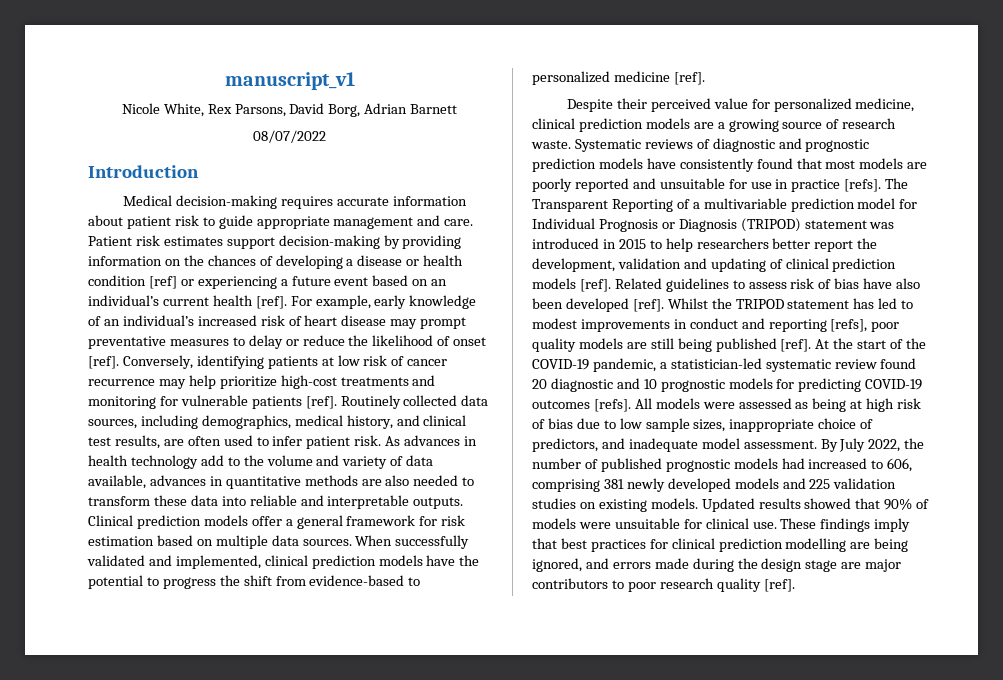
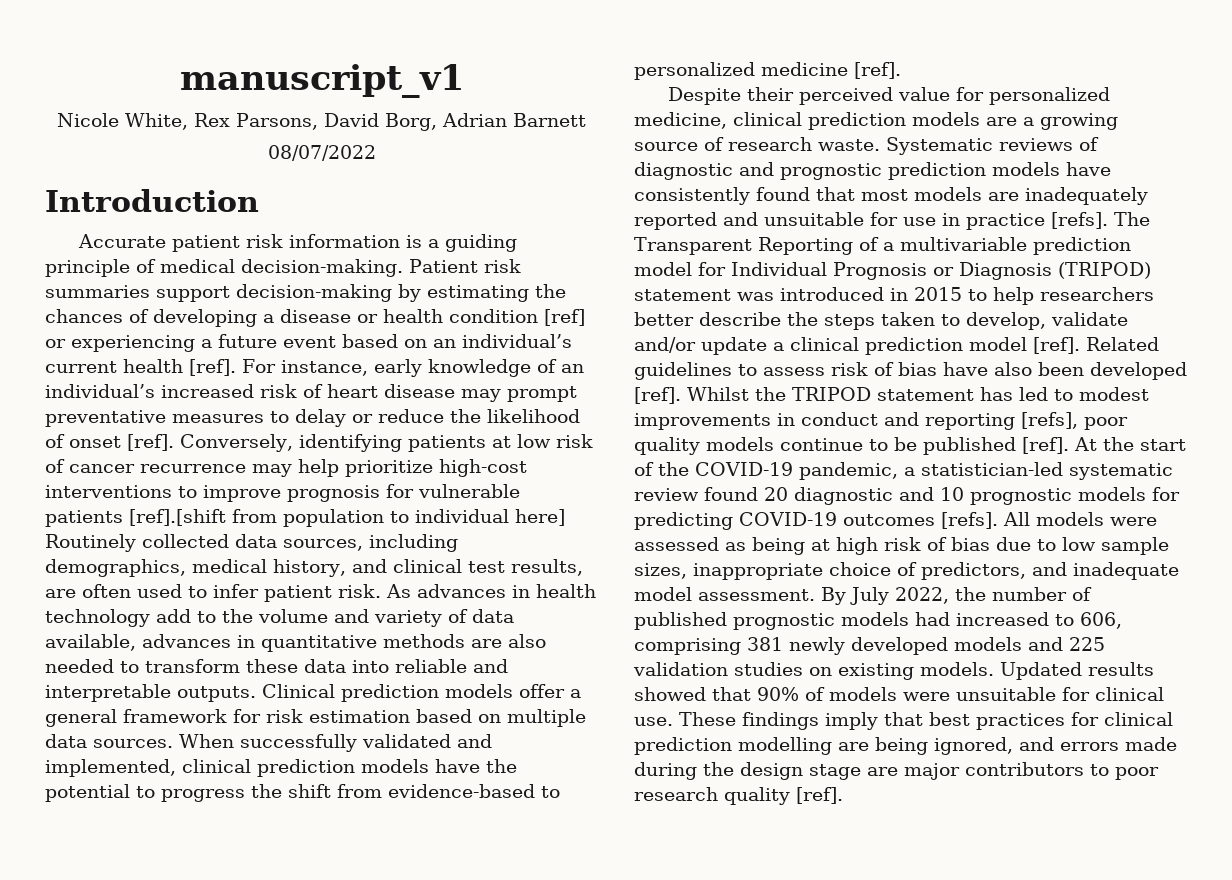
[122,195,467,209] [88,215,474,229] Medical decision-making requires accurate information about patient risk to guide appropriate management and care. -> [77,234,517,252] [45,259,403,277] Accurate patient risk information is a guiding principle of medical decision-making.
[163,236,223,246] estimates -> [45,285,150,298] summaries
[402,235,462,249] [88,256,181,266] providing information on -> [427,285,529,302] estimating
[315,295,371,309] example, -> [280,360,368,376] instance,
[340,375,436,386] [88,395,337,409] treatments and monitoring for vulnerable patients [ref]. -> [45,484,520,502] [45,509,565,527] interventions to improve prognosis for vulnerable patients [ref].[shift from population to individual here]
[532,178,572,192] poorly -> [1025,187,1148,205] inadequately
[814,238,878,252] [532,258,897,272] [532,278,576,289] report the development, validation and updating of clinical prediction models -> [699,312,1128,330] [634,337,1027,355] describe the steps taken to develop, validate and/or update a clinical prediction model
[626,338,712,352] are still being -> [780,437,917,451] continue to be

